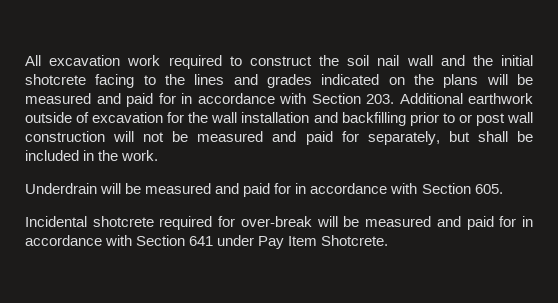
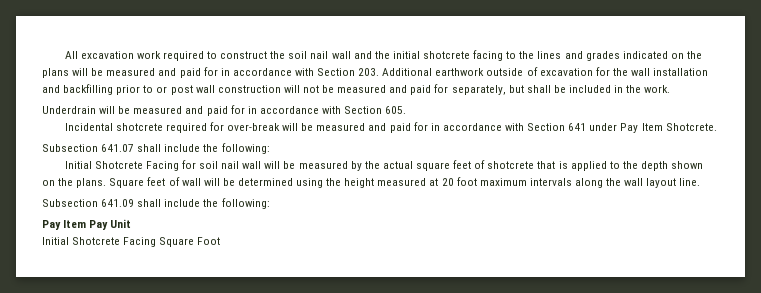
(389, 240) none -> [42,143,270,154] [64,160,704,171] [42,177,701,188] [42,198,270,209] [42,219,132,230] [42,237,221,247] // Subsection 641.07 shall include the following: // Initial Shotcrete Facing for soil nail wall will be measured by the actual square feet of shotcrete that is applied to the depth shown on the plans. Square feet of wall will be determined using the height measured at 20 foot maximum intervals along the wall layout line. // Subsection 641.09 shall include the following: // Pay Item Pay Unit // Initial Shotcrete Facing Square Foot

